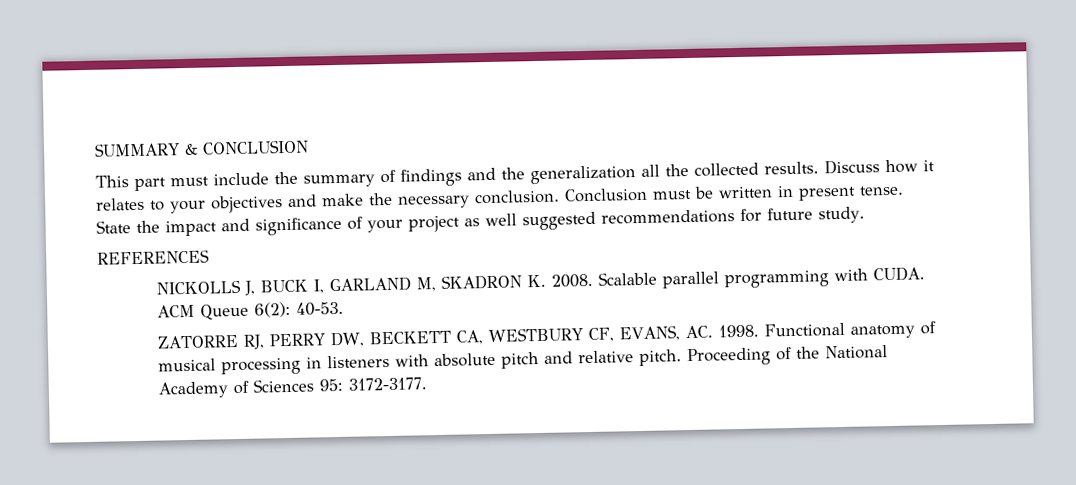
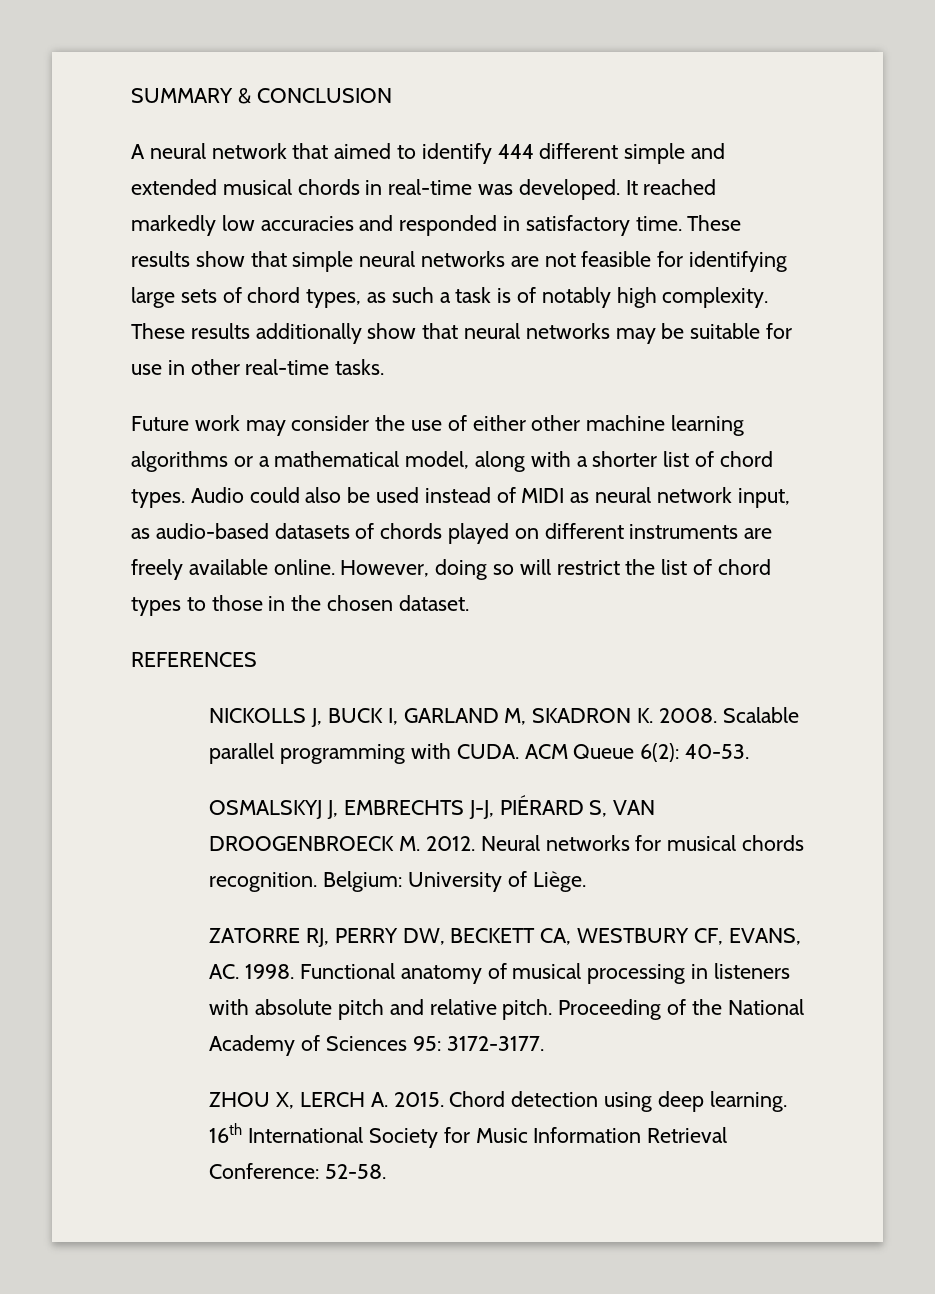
[95,159,935,192] [96,185,904,214] [96,206,865,237] This part must include the summary of findings and the generalization all the collected results. Discuss how it relates to your objectives and make the necessary conclusion. Conclusion must be written in present tense. State the impact and significance of your project as well suggested recommendations for future study. -> [131,143,726,164] [131,179,717,200] [131,215,742,236] [131,251,788,272] [131,287,769,308] [131,323,793,344] [131,359,385,375] [131,415,745,436] [131,451,773,472] [131,487,790,508] [131,523,773,544] [131,559,771,580] [131,595,469,616] A neural network that aimed to identify 444 different simple and extended musical chords in real-time was developed. It reached markedly low accuracies and responded in satisfactory time. These results show that simple neural networks are not feasible for identifying large sets of chord types, as such a task is of notably high complexity. These results additionally show that neural networks may be suitable for use in other real-time tasks. // Future work may consider the use of either other machine learning algorithms or a mathematical model, along with a shorter list of chord types. Audio could also be used instead of MIDI as neural network input, as audio-based datasets of chords played on different instruments are freely available online. However, doing so will restrict the list of chord types to those in the chosen dataset.
(345, 308) none -> [209,795,656,819] [209,835,804,851] [209,871,586,892] // OSMALSKYJ J, EMBRECHTS J-J, PIÉRARD S, VAN DROOGENBROECK M. 2012. Neural networks for musical chords recognition. Belgium: University of Liège.
(428, 384) none -> [209,1091,787,1112] [209,1123,728,1148] [209,1163,387,1179] // ZHOU X, LERCH A. 2015. Chord detection using deep learning. 16th International Society for Music Information Retrieval Conference: 52-58.

